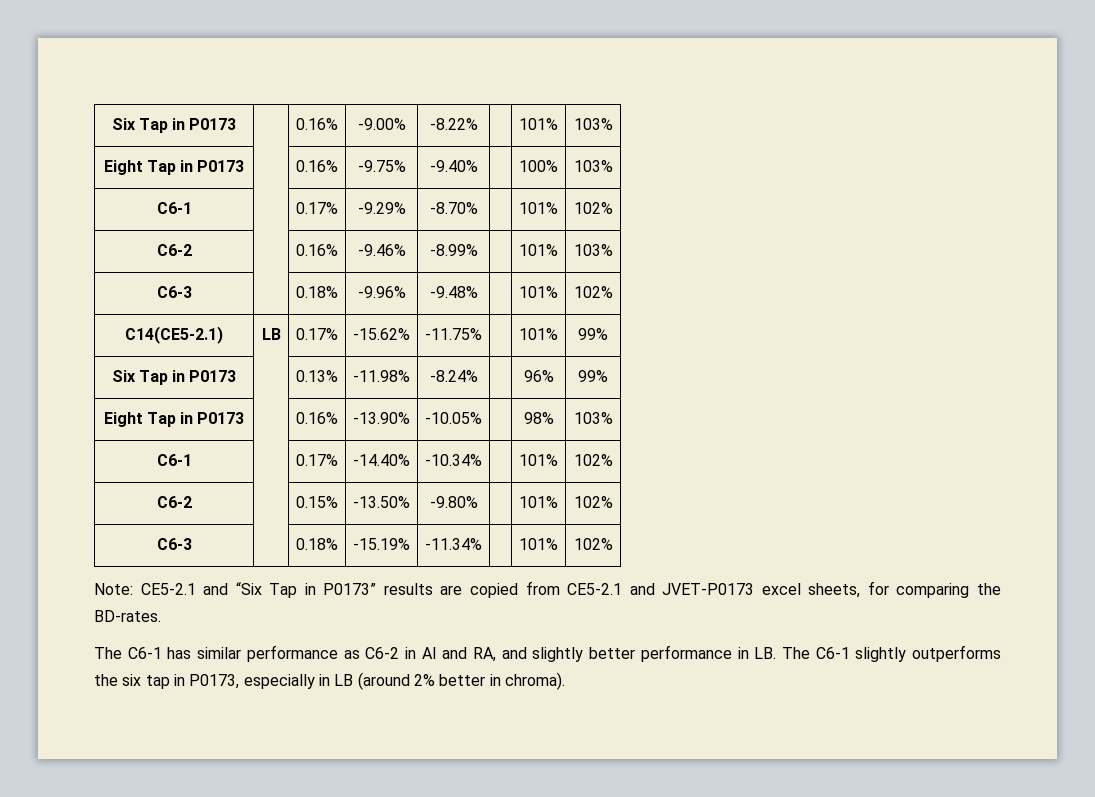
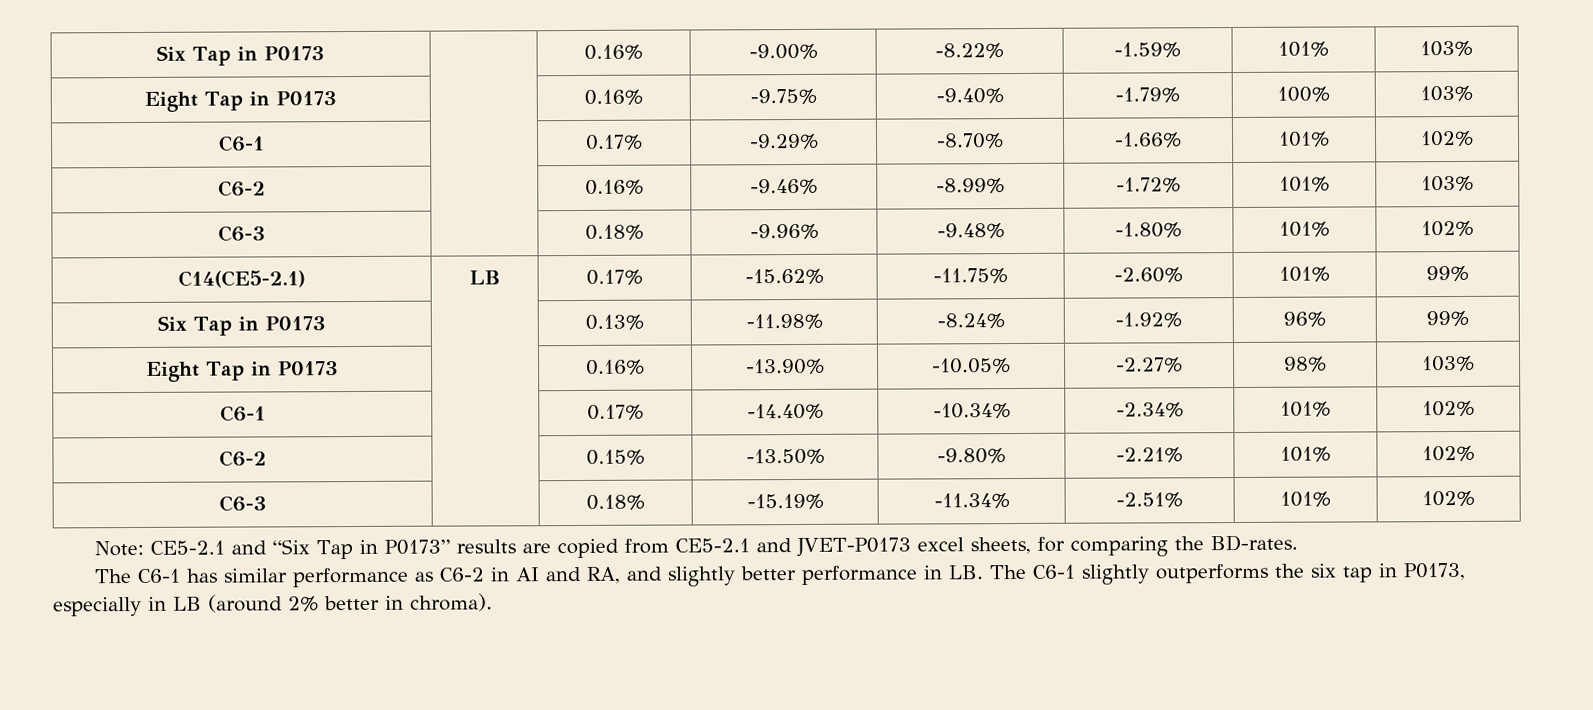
(478, 124) none -> [1114,42,1181,58] -1.59%
(478, 166) none -> [1115,87,1180,103] -1.79%
(478, 208) none -> [1114,132,1182,148] -1.66%
(478, 250) none -> [1116,177,1181,193] -1.72%
(478, 292) none -> [1115,222,1182,238] -1.80%
(482, 334) none -> [1114,267,1183,283] -2.60%
(478, 376) none -> [1115,312,1182,328] -1.92%
(482, 418) none -> [1116,357,1183,373] -2.27%
(482, 460) none -> [1115,402,1184,418] -2.34%
(478, 502) none -> [1116,447,1183,463] -2.21%
(482, 544) none -> [1116,492,1183,508] -2.51%

